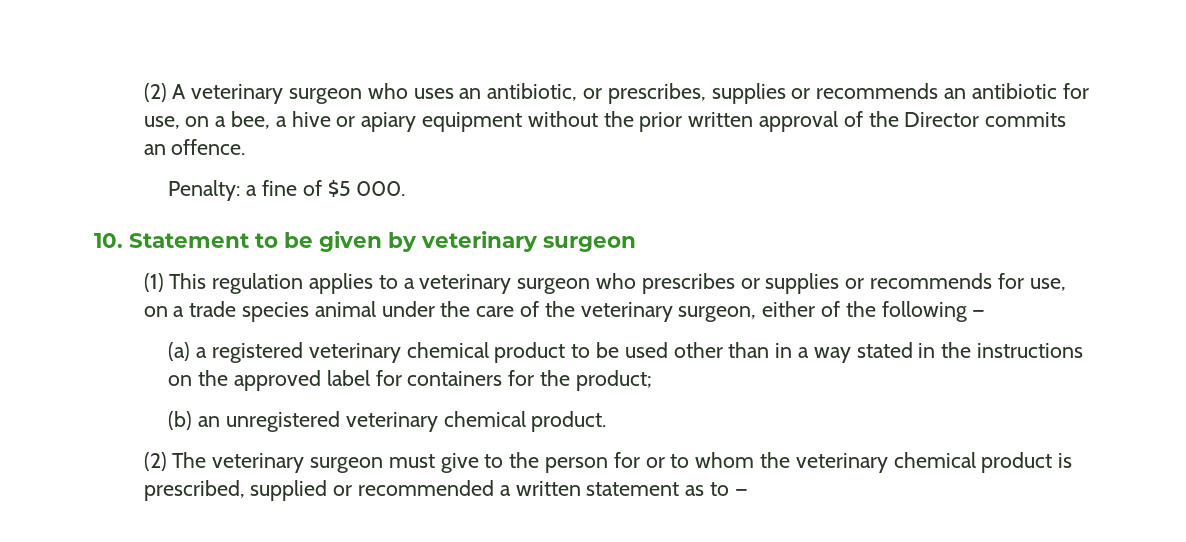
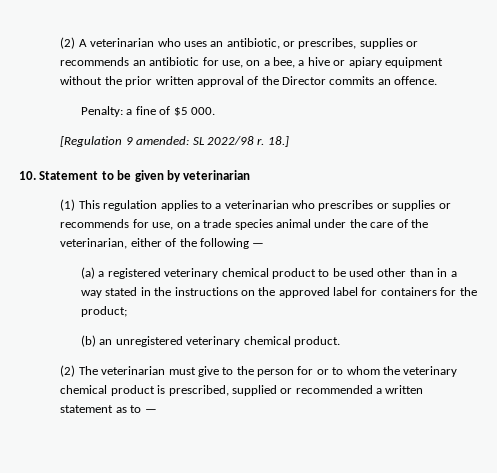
[191,84,362,104] veterinary surgeon -> [90,38,155,47] veterinarian
(406, 188) none -> [60,136,289,147] // [Regulation 9 amended: SL 2022/98 r. 18.]
[421,231,636,252] veterinary surgeon -> [183,170,251,180] veterinarian
[419,274,591,294] veterinary surgeon -> [224,200,289,209] veterinarian
[580,302,757,322] veterinary surgeon, -> [60,238,128,249] veterinarian,
[212,453,383,473] veterinary surgeon -> [101,366,166,375] veterinarian

